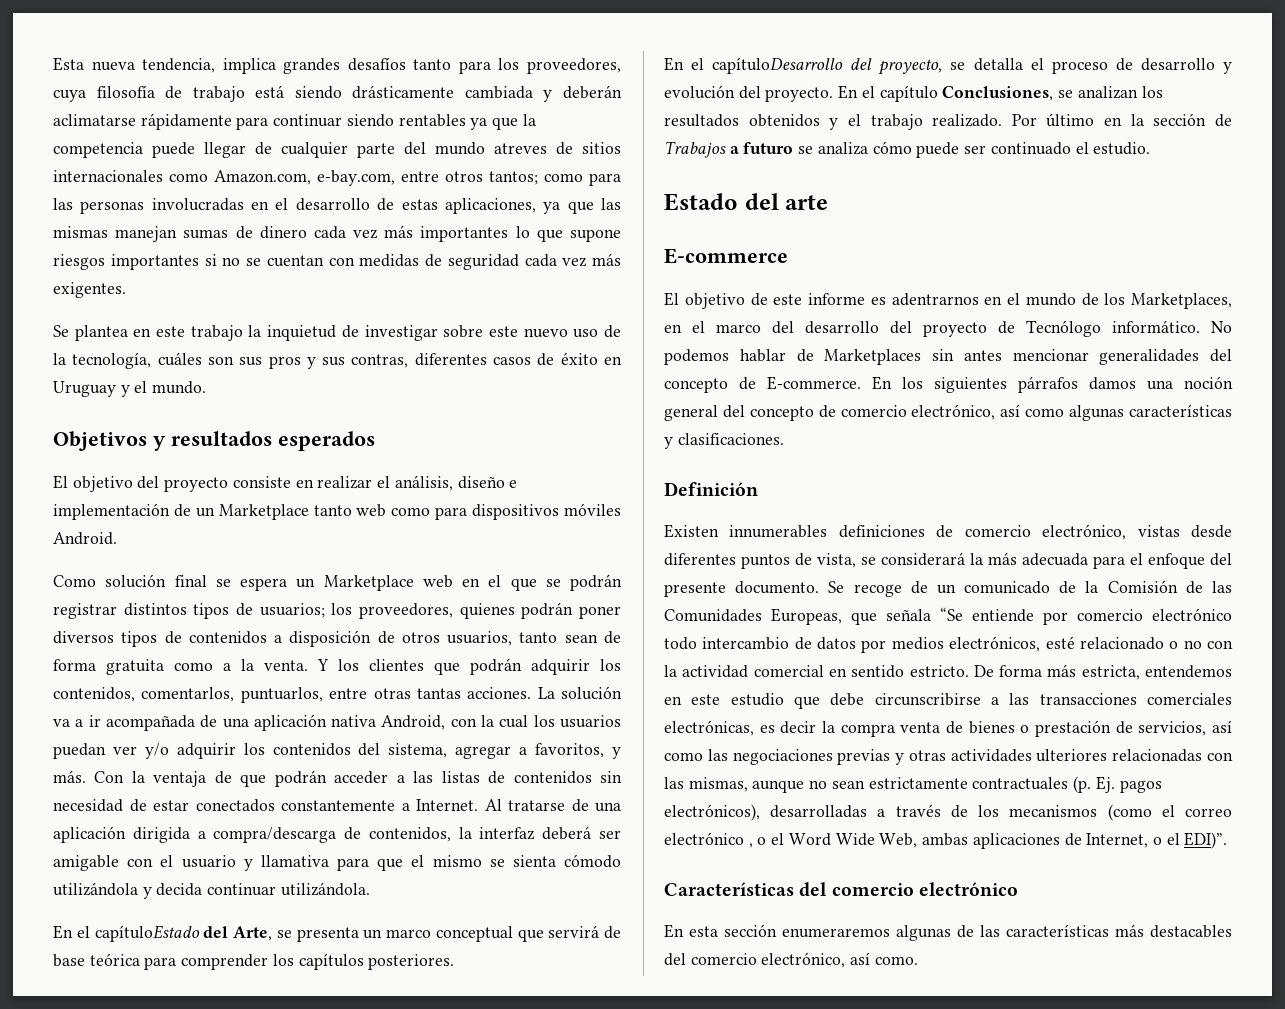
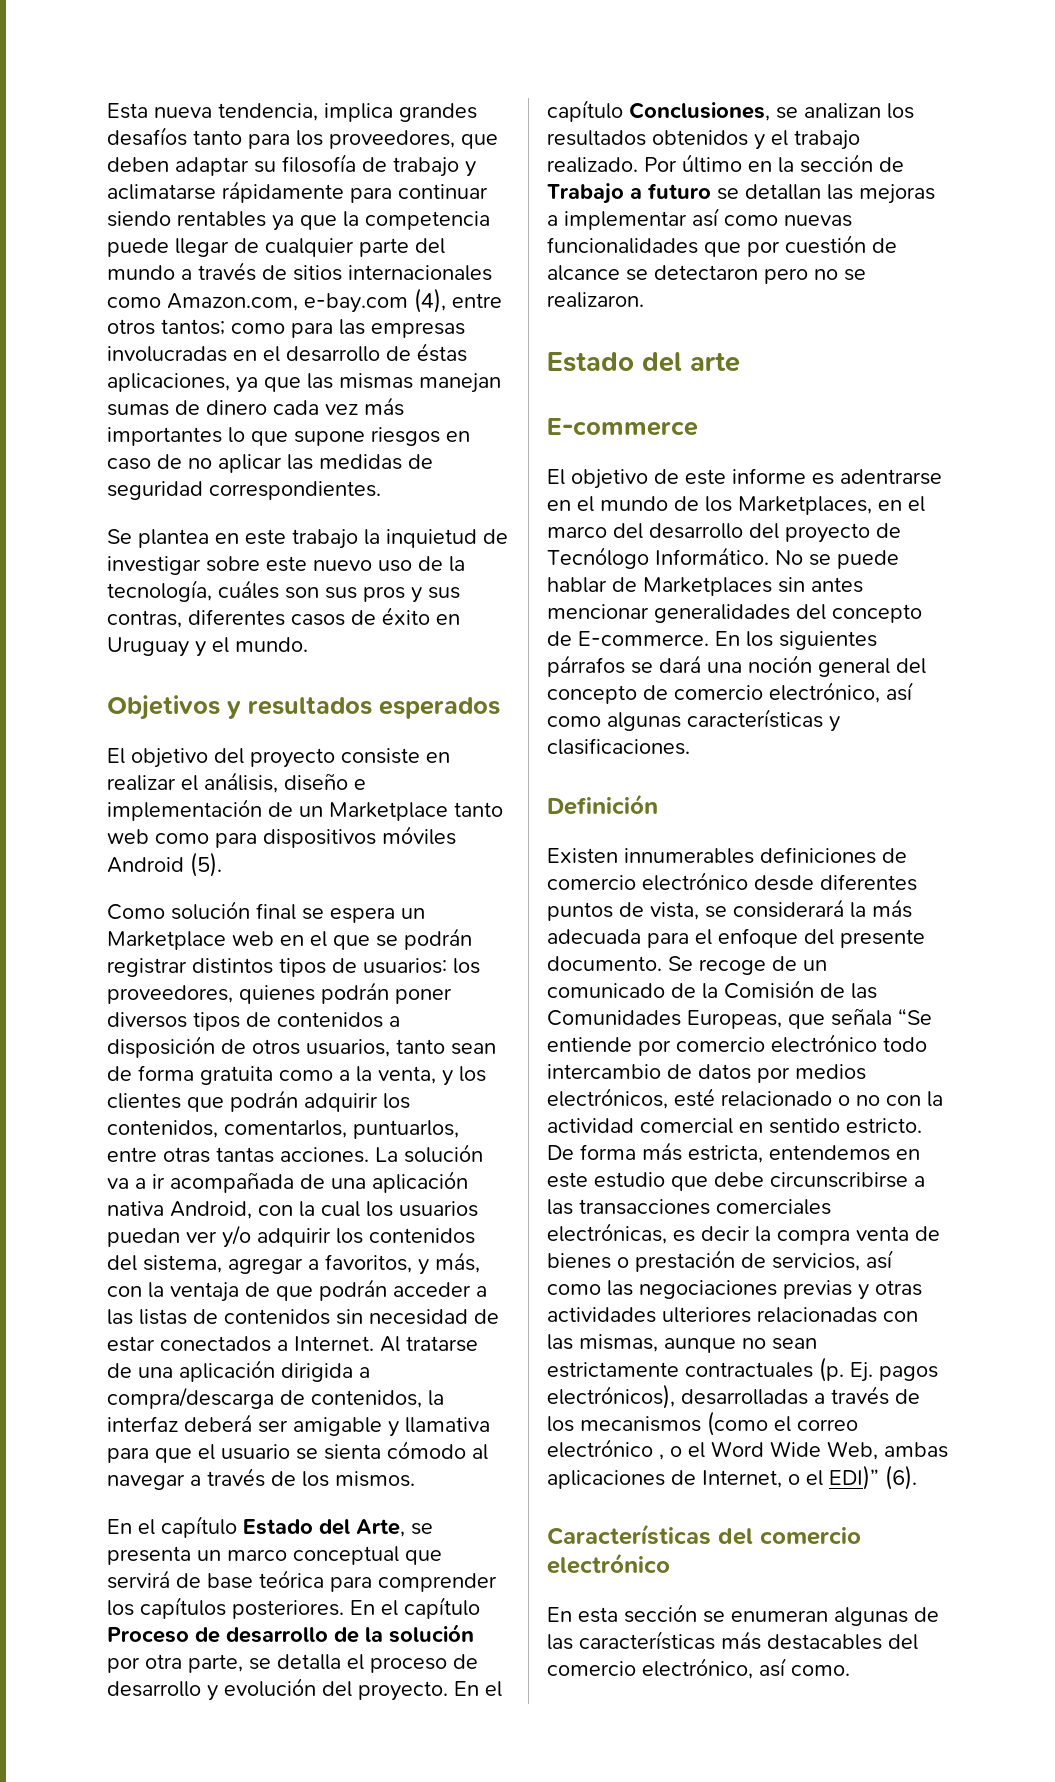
[53,85,622,102] cuya filosofía de trabajo está siendo drásticamente cambiada y deberán -> [461,134,498,149] [107,154,476,177] que deben adaptar su filosofía de trabajo y
[494,143,547,154] atreves -> [181,262,256,281] a través
[317,170,395,186] e-bay.com, -> [304,288,446,313] e-bay.com (4),
[80,201,145,214] personas -> [371,322,465,338] empresas
[401,199,438,210] estas -> [417,343,467,362] éstas
[110,253,621,270] [53,282,126,298] importantes si no se cuentan con medidas de seguridad cada vez más exigentes. -> [446,431,470,442] [107,454,433,473] [107,481,381,500] en caso de no aplicar las medidas de seguridad correspondientes.
[53,532,117,545] Android. -> [107,852,222,877] Android (5).
[259,603,325,618] usuarios; -> [363,958,447,974] usuarios:
[264,659,329,671] venta. Y -> [378,1066,453,1086] venta, y
[53,770,125,783] más. Con -> [435,1252,480,1273] [107,1286,142,1297] más, con
[281,800,395,811] constantemente -> (271, 1344) none
[127,855,236,868] con el usuario -> (382, 1426) none
[432,855,482,867] mismo -> [221,1444,290,1460] usuario
[53,882,370,899] [53,925,200,942] utilizándola y decida continuar utilizándola. // En el capítuloEstado -> [472,1444,488,1460] [107,1468,415,1490] [107,1516,313,1538] al navegar a través de los mismos. // En el capítulo Estado
[664,57,943,75] // En el capítuloDesarrollo del proyecto, -> [350,1597,480,1619] [107,1624,474,1643] [107,1654,243,1673] En el capítulo Proceso de desarrollo de la solución por otra parte,
[664,141,726,158] Trabajos -> [547,183,624,204] Trabajo
[817,141,1151,158] analiza cómo puede ser continuado el estudio. -> [745,184,935,204] [547,208,852,230] [547,235,897,257] [547,265,866,284] [547,292,644,308] detallan las mejoras a implementar así como nuevas funcionalidades que por cuestión de alcance se detectaron pero no se realizaron.
[891,293,979,306] adentrarnos -> [840,469,942,485] adentrarse
[1112,320,1232,333] [664,349,729,365] informático. No podemos -> [655,547,899,569] Informático. No se puede
[1089,377,1136,390] damos -> [631,655,701,674] se dará
[1042,524,1180,540] electrónico, vistas -> [642,872,748,891] electrónico
[1184,832,1228,849] EDI)”. -> [829,1465,917,1490] EDI)” (6).
[782,928,890,938] enumeraremos -> [703,1610,828,1623] se enumeran

